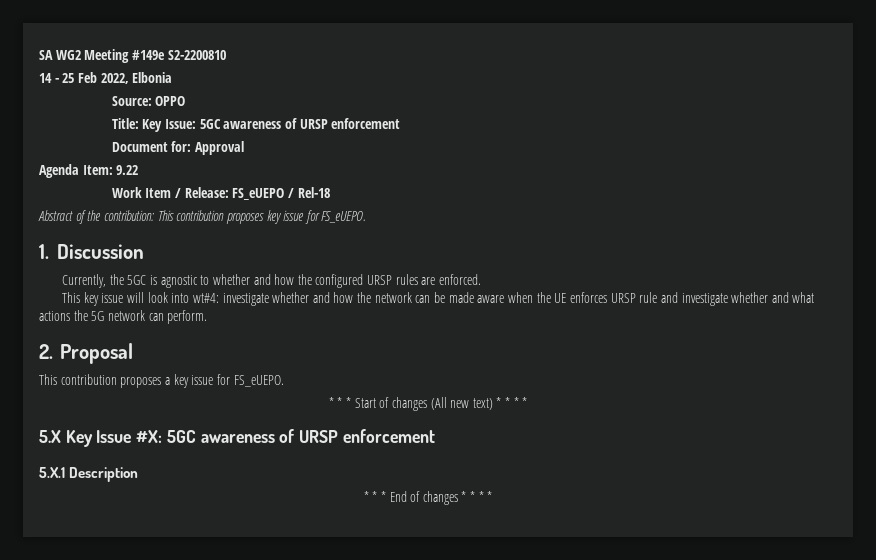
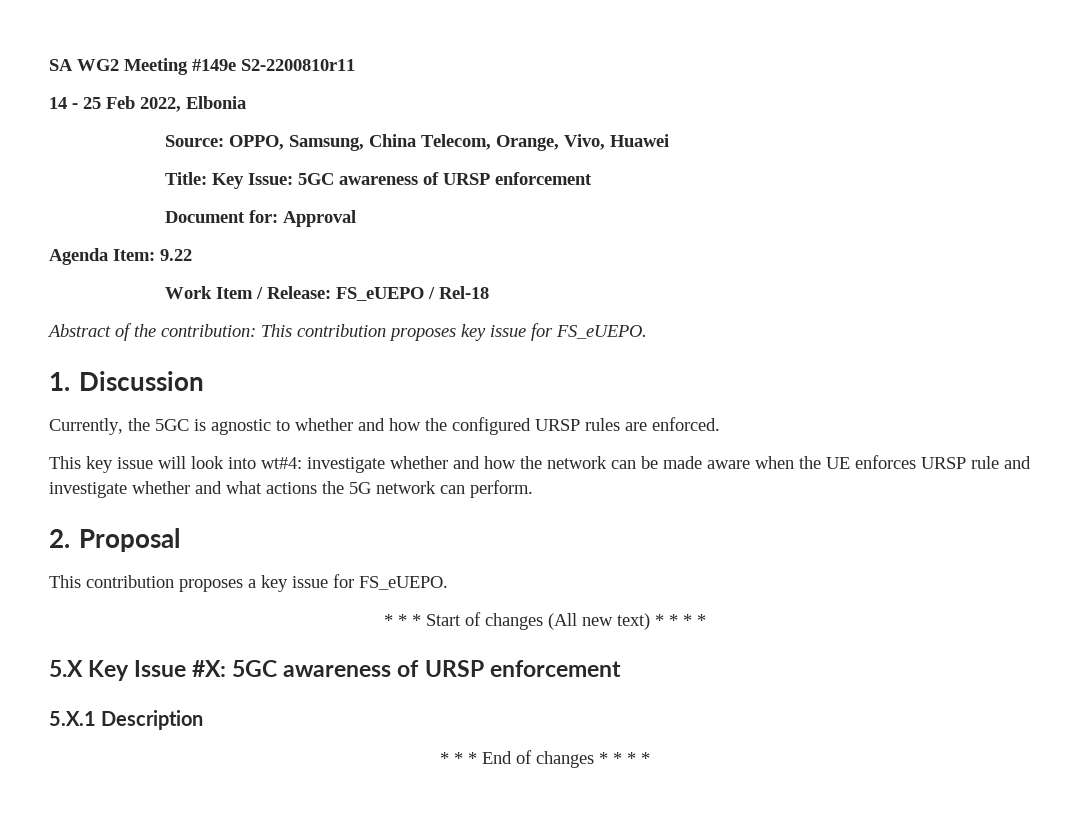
[167,50,226,60] S2-2200810 -> [241,59,355,71] S2-2200810r11
[155,96,186,106] OPPO -> [228,134,669,151] OPPO, Samsung, China Telecom, Orange, Vivo, Huawei

